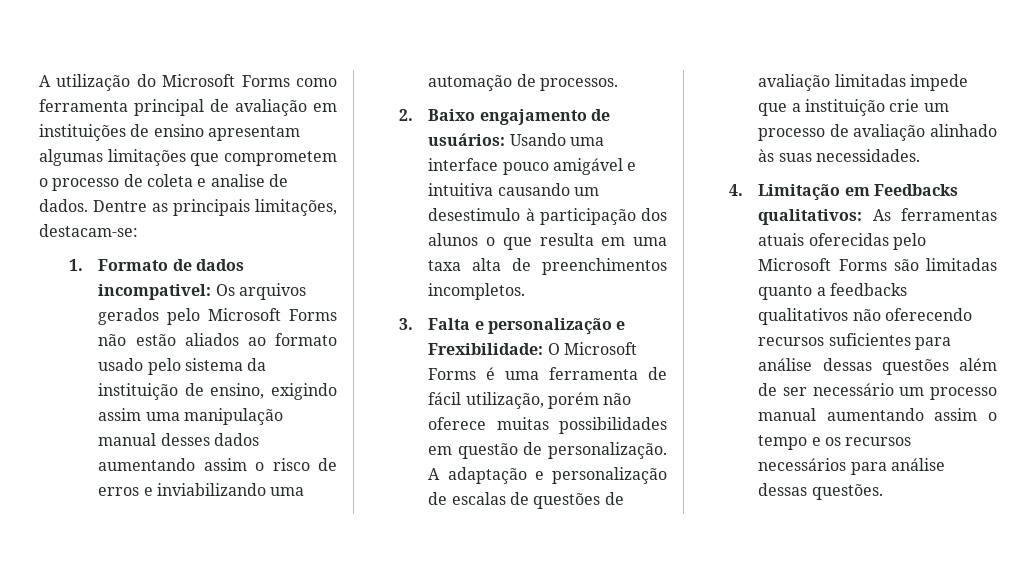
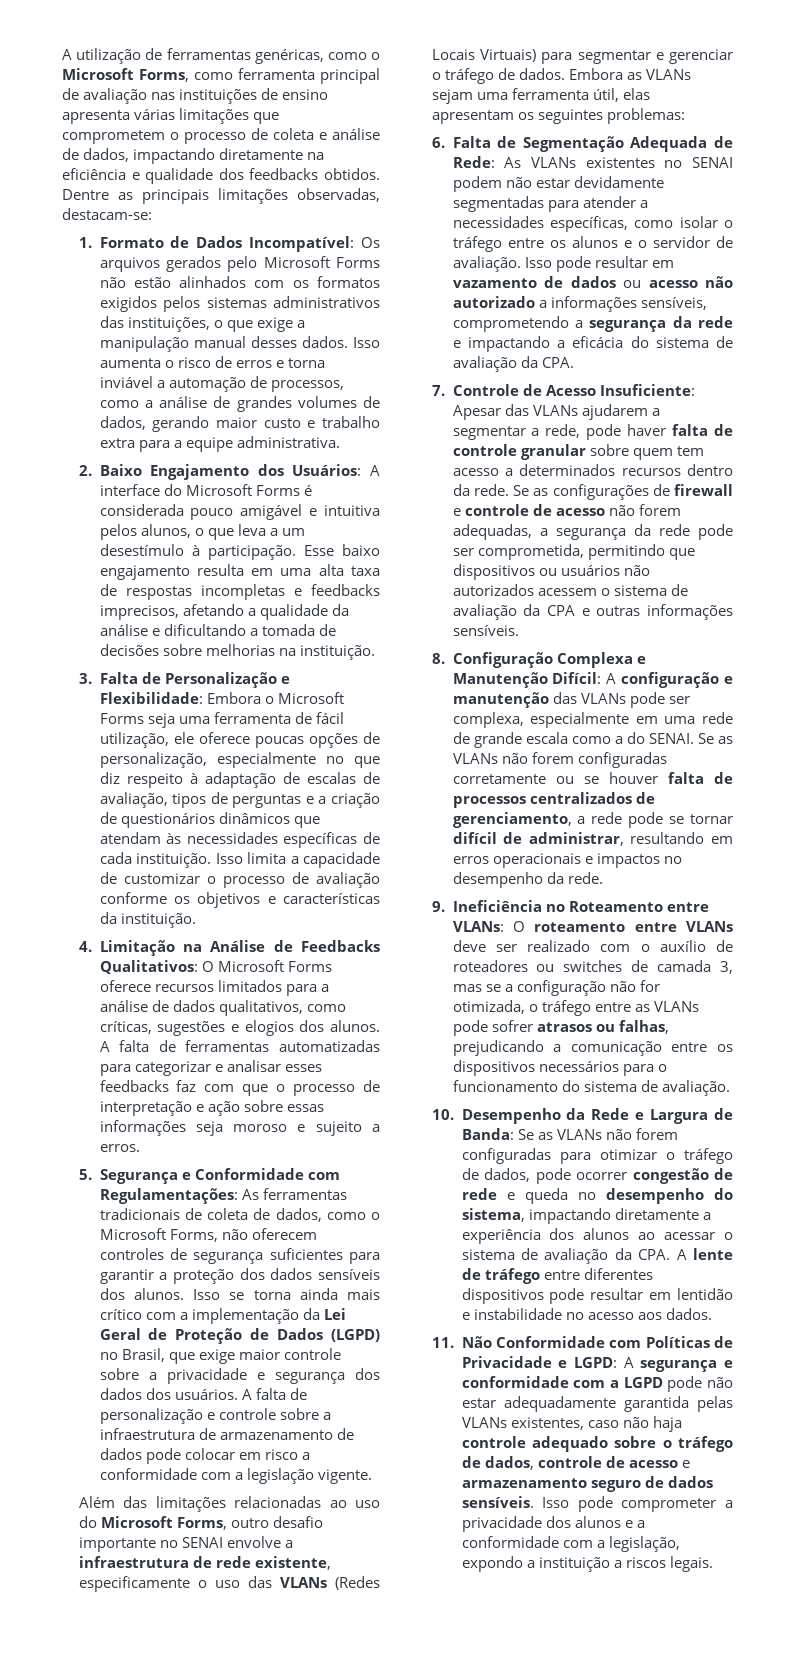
[136,74,290,87] do Microsoft Forms -> [145,48,380,64] [62,68,189,82] de ferramentas genéricas, como o Microsoft Forms,
[313,103,337,112] em -> [151,92,176,100] nas
[207,126,300,141] [39,149,103,166] apresentam algumas -> [62,109,176,124] apresenta várias
[210,174,288,187] [39,199,88,212] analise de dados. -> [332,128,380,140] [62,148,325,164] [62,168,380,184] análise de dados, impactando diretamente na eficiência e qualidade dos feedbacks obtidos.
[255,199,337,216] limitações, -> [218,188,380,204] limitações observadas,
[196,259,245,271] [98,284,212,300] dados incompativel: -> [196,236,355,252] Dados Incompatível:
[184,333,337,346] [98,358,267,375] [98,383,337,400] [98,408,284,425] [98,433,260,446] [98,458,247,471] aliados ao formato usado pelo sistema da instituição de ensino, exigindo assim uma manipulação manual desses dados aumentando assim -> [179,276,380,288] [99,296,381,312] [99,316,305,332] [99,336,380,352] [99,358,161,368] alinhados com os formatos exigidos pelos sistemas administrativos das instituições, o que exige a manipulação manual desses dados. Isso aumenta
[157,483,305,496] [428,74,619,91] [398,109,611,125] [428,133,605,146] [428,158,637,175] [428,183,600,196] [428,208,667,225] [428,233,667,250] [428,258,667,275] [428,283,526,300] [398,318,626,335] [428,342,638,355] [428,367,496,380] inviabilizando uma automação de processos. // 2. Baixo engajamento de usuários: Usando uma interface pouco amigável e intuitiva causando um desestimulo à participação dos alunos o que resulta em uma taxa alta de preenchimentos incompletos. // 3. Falta e personalização e Frexibilidade: O Microsoft Forms é -> [287,358,325,368] [99,376,344,392] [99,396,380,412] [99,416,380,432] [99,436,340,452] [79,464,380,480] [99,484,312,496] [99,504,380,520] [99,524,305,540] [99,544,380,560] [99,564,380,580] [99,584,380,600] [99,604,349,620] [99,624,336,636] [99,644,375,660] [79,672,290,688] [99,692,344,704] [99,713,175,728] torna inviável a automação de processos, como a análise de grandes volumes de dados, gerando maior custo e trabalho extra para a equipe administrativa. // 2. Baixo Engajamento dos Usuários: A interface do Microsoft Forms é considerada pouco amigável e intuitiva pelos alunos, o que leva a um desestímulo à participação. Esse baixo engajamento resulta em uma alta taxa de respostas incompletas e feedbacks imprecisos, afetando a qualidade da análise e dificultando a tomada de decisões sobre melhorias na instituição. // 3. Falta de Personalização e Flexibilidade: Embora o Microsoft Forms seja
[548,392,632,409] [428,417,667,434] [428,442,667,459] [428,467,667,484] [428,492,624,509] [758,74,969,91] [758,99,949,116] [758,124,997,141] [758,149,921,162] [728,184,959,201] [758,208,997,225] [758,233,927,250] [758,258,997,271] [758,283,908,300] [758,308,973,325] [758,333,952,350] [758,358,997,375] [758,383,997,400] [758,408,997,421] [758,435,912,450] [758,458,946,475] [758,483,883,500] porém não oferece muitas possibilidades em questão de personalização. A adaptação e personalização de escalas de questões de avaliação limitadas impede que a instituição crie um processo de avaliação alinhado às suas necessidades. // 4. Limitação em Feedbacks qualitativos: As ferramentas atuais oferecidas pelo Microsoft Forms são limitadas quanto a feedbacks qualitativos não oferecendo recursos suficientes para análise dessas questões além de ser necessário um processo manual aumentando assim o tempo e os recursos necessários para análise dessas questões. -> [173,732,381,748] [99,752,380,768] [99,772,380,788] [99,792,380,808] [99,812,320,828] [99,832,380,848] [99,852,380,868] [99,872,381,888] [99,892,380,908] [99,912,196,928] [79,940,380,956] [99,960,332,974] [99,980,329,996] [99,1000,346,1016] [99,1020,380,1036] [99,1040,380,1052] [99,1060,322,1076] [99,1080,380,1096] [99,1100,324,1116] [99,1120,380,1136] [99,1144,140,1152] [79,1168,340,1184] [99,1188,347,1204] [99,1208,380,1222] [99,1228,317,1242] [99,1248,380,1264] [99,1268,380,1284] [99,1288,380,1300] [99,1308,346,1324] [99,1328,380,1344] [99,1348,341,1364] [99,1368,381,1384] [99,1388,307,1400] [99,1408,331,1424] [99,1428,354,1440] [99,1448,310,1464] [99,1468,372,1484] [79,1496,381,1512] [79,1516,324,1530] [79,1536,294,1552] [79,1556,332,1570] [79,1576,380,1592] [432,49,733,64] [432,68,692,84] [432,88,651,104] [432,108,686,124] [432,136,733,152] [452,156,733,168] [452,176,664,192] [452,196,648,212] [452,216,733,232] [452,236,733,252] [452,256,674,272] [452,276,733,288] [452,296,707,312] [452,316,733,332] [452,336,733,352] [452,356,574,372] [432,384,695,396] [452,404,660,420] [452,424,733,440] [452,444,704,460] [452,464,733,476] [452,484,733,500] [452,504,681,516] [452,524,733,540] [452,544,695,560] [452,564,650,580] [452,584,688,596] [452,604,733,620] [452,625,519,636] [432,652,646,668] [452,672,733,688] [452,692,690,708] [452,712,733,728] [452,732,734,748] [452,752,667,768] [452,772,733,784] [452,792,655,808] [452,812,733,828] [452,832,733,846] [452,853,682,868] [452,872,603,888] [432,900,709,912] [452,921,733,932] [452,940,733,952] [452,960,733,974] [452,980,660,996] [452,1000,699,1016] [452,1020,669,1036] [452,1040,733,1056] [452,1060,667,1076] [452,1080,730,1096] [432,1108,733,1124] [461,1128,678,1140] [461,1148,733,1164] [461,1168,733,1184] [461,1188,733,1204] [461,1208,711,1224] [461,1228,733,1244] [461,1248,733,1264] [461,1268,653,1284] [461,1288,733,1304] [461,1308,712,1320] [432,1336,733,1348] [461,1356,733,1372] [461,1376,733,1392] [461,1396,733,1412] [461,1416,682,1432] [461,1436,733,1452] [461,1456,690,1470] [461,1476,713,1492] [461,1496,733,1512] [461,1516,645,1532] [461,1536,680,1552] [461,1556,713,1572] ele oferece poucas opções de personalização, especialmente no que diz respeito à adaptação de escalas de avaliação, tipos de perguntas e a criação de questionários dinâmicos que atendam às necessidades específicas de cada instituição. Isso limita a capacidade de customizar o processo de avaliação conforme os objetivos e características da instituição. // 4. Limitação na Análise de Feedbacks Qualitativos: O Microsoft Forms oferece recursos limitados para a análise de dados qualitativos, como críticas, sugestões e elogios dos alunos. A falta de ferramentas automatizadas para categorizar e analisar esses feedbacks faz com que o processo de interpretação e ação sobre essas informações seja moroso e sujeito a erros. // 5. Segurança e Conformidade com Regulamentações: As ferramentas tradicionais de coleta de dados, como o Microsoft Forms, não oferecem controles de segurança suficientes para garantir a proteção dos dados sensíveis dos alunos. Isso se torna ainda mais crítico com a implementação da Lei Geral de Proteção de Dados (LGPD) no Brasil, que exige maior controle sobre a privacidade e segurança dos dados dos usuários. A falta de personalização e controle sobre a infraestrutura de armazenamento de dados pode colocar em risco a conformidade com a legislação vigente. // Além das limitações relacionadas ao uso do Microsoft Forms, outro desafio importante no SENAI envolve a infraestrutura de rede existente, especificamente o uso das VLANs (Redes Locais Virtuais) para segmentar e gerenciar o tráfego de dados. Embora as VLANs sejam uma ferramenta útil, elas apresentam os seguintes problemas: // 6. Falta de Segmentação Adequada de Rede: As VLANs existentes no SENAI podem não estar devidamente segmentadas para atender a necessidades específicas, como isolar o tráfego entre os alunos e o servidor de avaliação. Isso pode resultar em vazamento de dados ou acesso não autorizado a informações sensíveis, comprometendo a segurança da rede e impactando a eficácia do sistema de avaliação da CPA. // 7. Controle de Acesso Insuficiente: Apesar das VLANs ajudarem a segmentar a rede, pode haver falta de controle granular sobre quem tem acesso a determinados recursos dentro da rede. Se as configurações de firewall e controle de acesso não forem adequadas, a segurança da rede pode ser comprometida, permitindo que dispositivos ou usuários não autorizados acessem o sistema de avaliação da CPA e outras informações sensíveis. // 8. Configuração Complexa e Manutenção Difícil: A configuração e manutenção das VLANs pode ser complexa, especialmente em uma rede de grande escala como a do SENAI. Se as VLANs não forem configuradas corretamente ou se houver falta de processos centralizados de gerenciamento, a rede pode se tornar difícil de administrar, resultando em erros operacionais e impactos no desempenho da rede. // 9. Ineficiência no Roteamento entre VLANs: O roteamento entre VLANs deve ser realizado com o auxílio de roteadores ou switches de camada 3, mas se a configuração não for otimizada, o tráfego entre as VLANs pode sofrer atrasos ou falhas, prejudicando a comunicação entre os dispositivos necessários para o funcionamento do sistema de avaliação. // 10. Desempenho da Rede e Largura de Banda: Se as VLANs não forem configuradas para otimizar o tráfego de dados, pode ocorrer congestão de rede e queda no desempenho do sistema, impactando diretamente a experiência dos alunos ao acessar o sistema de avaliação da CPA. A lente de tráfego entre diferentes dispositivos pode resultar em lentidão e instabilidade no acesso aos dados. // 11. Não Conformidade com Políticas de Privacidade e LGPD: A segurança e conformidade com a LGPD pode não estar adequadamente garantida pelas VLANs existentes, caso não haja controle adequado sobre o tráfego de dados, controle de acesso e armazenamento seguro de dados sensíveis. Isso pode comprometer a privacidade dos alunos e a conformidade com a legislação, expondo a instituição a riscos legais.

